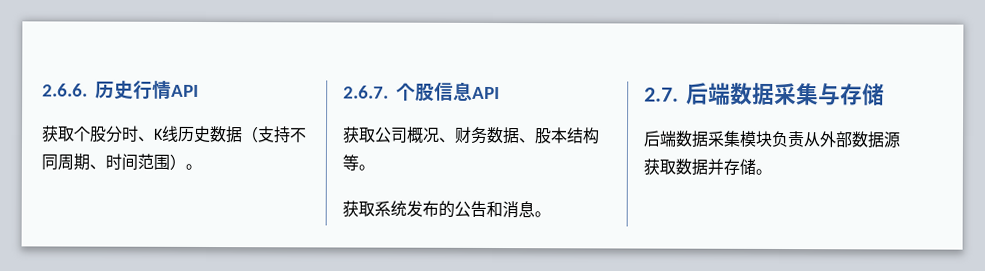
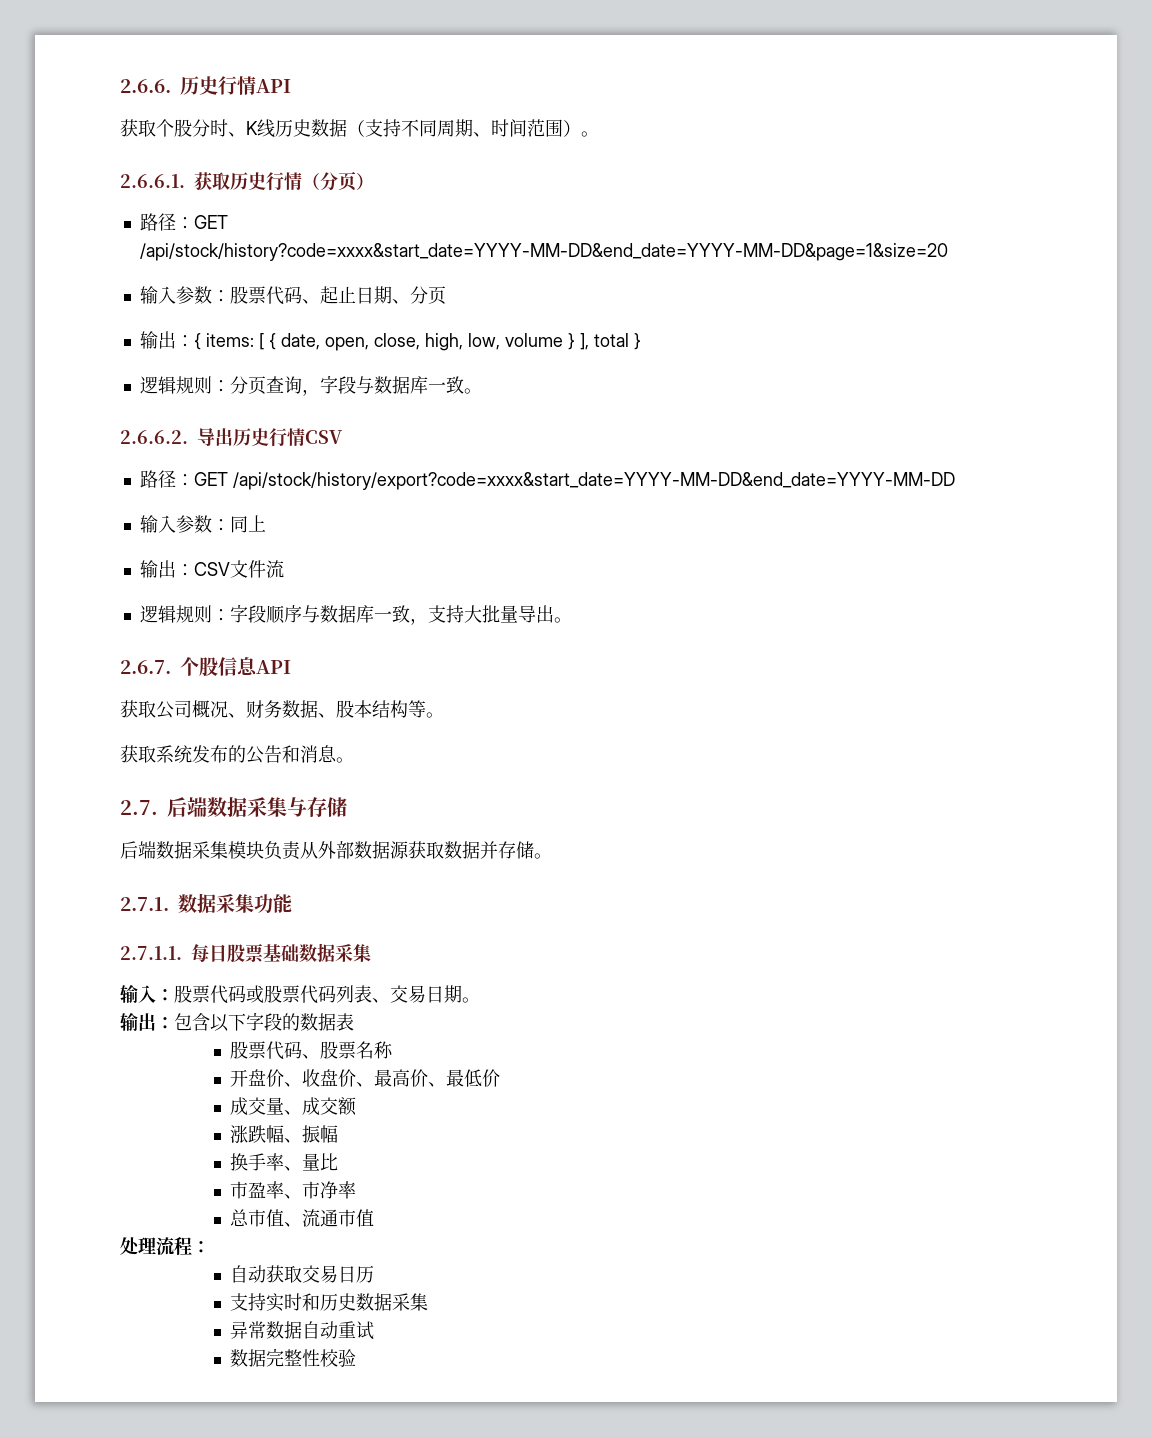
(202, 166) none -> [120,171,374,191] [139,213,228,231] [139,243,948,261] [139,286,446,305] [139,331,641,351] [139,375,482,396] [120,428,343,447] [139,470,955,490] [139,515,266,533] [139,560,284,578] [139,604,572,625] // 2.6.6.1.获取历史行情（分页） // 路径：GET /api/stock/history?code=xxxx&start_date=YYYY-MM-DD&end_date=YYYY-MM-DD&page=1&size=20 // 输入参数：股票代码、起止日期、分页 // 输出：{ items: [ { date, open, close, high, low, volume } ], total } // 逻辑规则：分页查询，字段与数据库一致。 // 2.6.6.2.导出历史行情CSV // 路径：GET /api/stock/history/export?code=xxxx&start_date=YYYY-MM-DD&end_date=YYYY-MM-DD // 输入参数：同上 // 输出：CSV文件流 // 逻辑规则：字段顺序与数据库一致，支持大批量导出。
(772, 171) none -> [120,893,292,913] [120,943,371,963] [120,984,480,1004] [120,1012,354,1032] [230,1041,394,1060] [230,1069,501,1087] [230,1097,358,1116] [230,1125,339,1143] [230,1153,339,1171] [230,1181,357,1199] [230,1209,375,1227] [120,1237,210,1256] [230,1265,375,1283] [230,1293,429,1312] [230,1321,375,1340] [230,1348,357,1367] // 2.7.1.数据采集功能 // 2.7.1.1.每日股票基础数据采集 // 输入：股票代码或股票代码列表、交易日期。 // 输出：包含以下字段的数据表 // 股票代码、股票名称 // 开盘价、收盘价、最高价、最低价 // 成交量、成交额 // 涨跌幅、振幅 // 换手率、量比 // 市盈率、市净率 // 总市值、流通市值 // 处理流程： // 自动获取交易日历 // 支持实时和历史数据采集 // 异常数据自动重试 // 数据完整性校验

